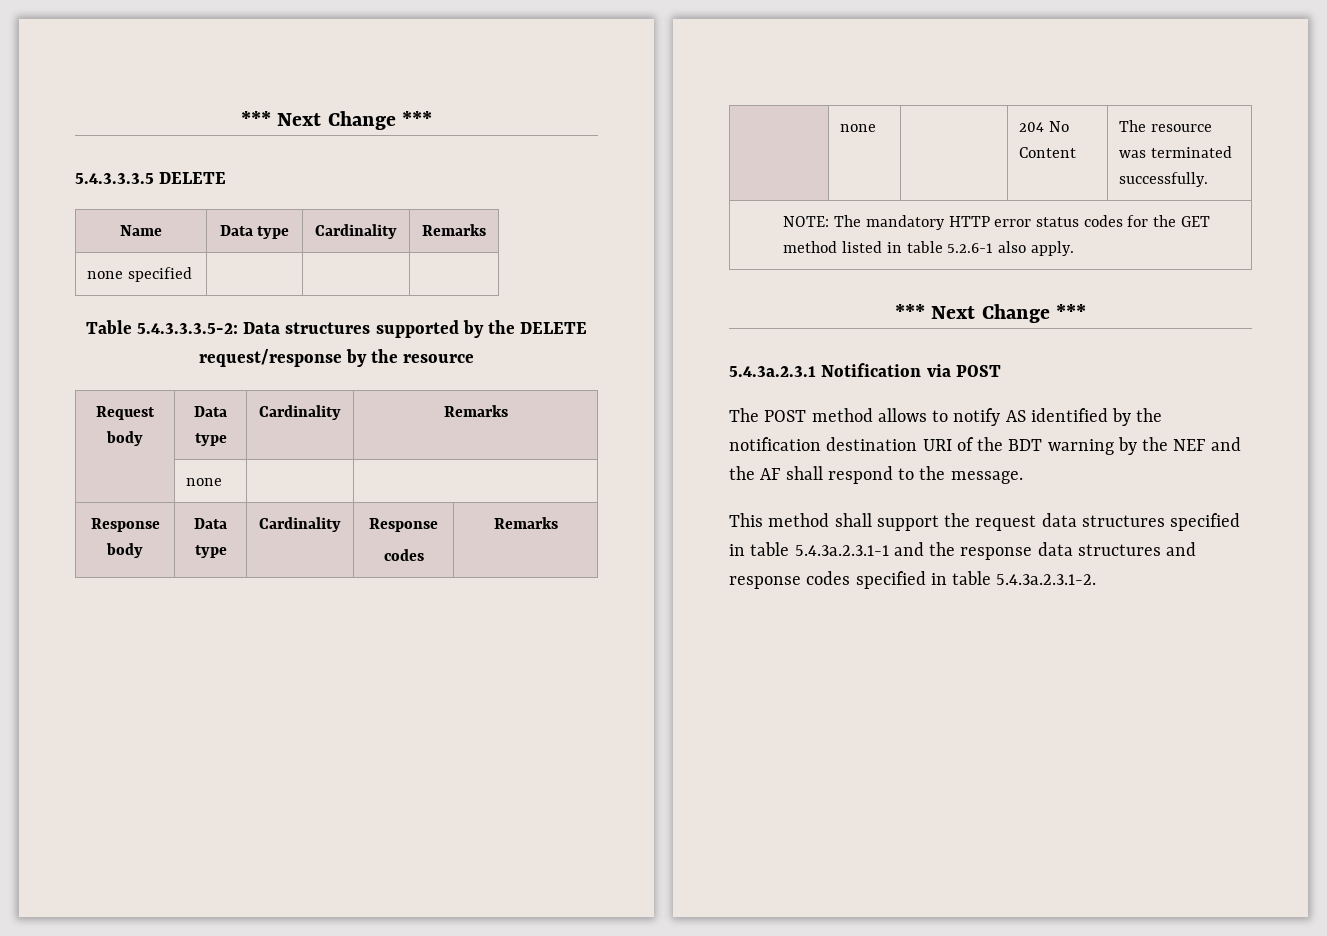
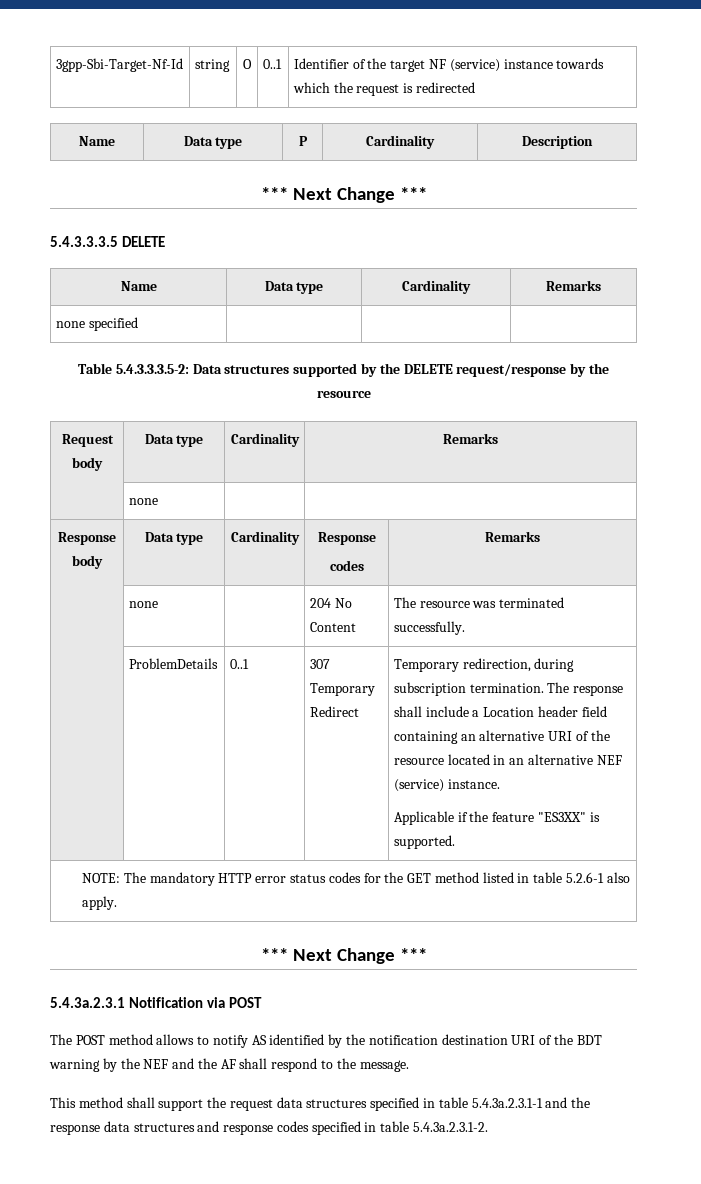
(241, 118) none -> [55,58,183,72] [194,59,230,72] [243,59,252,69] [262,59,282,69] [293,58,605,72] [292,82,476,96] [79,136,115,146] [183,136,243,149] [298,136,308,146] [366,135,435,149] [522,136,593,149] 3gpp-Sbi-Target-Nf-Id | string | O | 0..1 | Identifier of the target NF (service) instance towards which the request is redirected // Name | Data type | P | Cardinality | Description //
(1209, 179) none -> [128,658,218,669] [229,659,249,669] [309,659,330,669] [309,683,375,696] [309,706,359,717] [393,658,575,672] [393,682,624,696] [393,706,607,717] [393,730,610,744] [393,754,622,765] [393,779,500,792] [393,811,600,825] [393,835,455,849] // | ProblemDetails | 0..1 | 307 Temporary Redirect | Temporary redirection, during subscription termination. The response shall include a Location header field containing an alternative URI of the resource located in an alternative NEF (service) instance. // Applicable if the feature "ES3XX" is supported.

